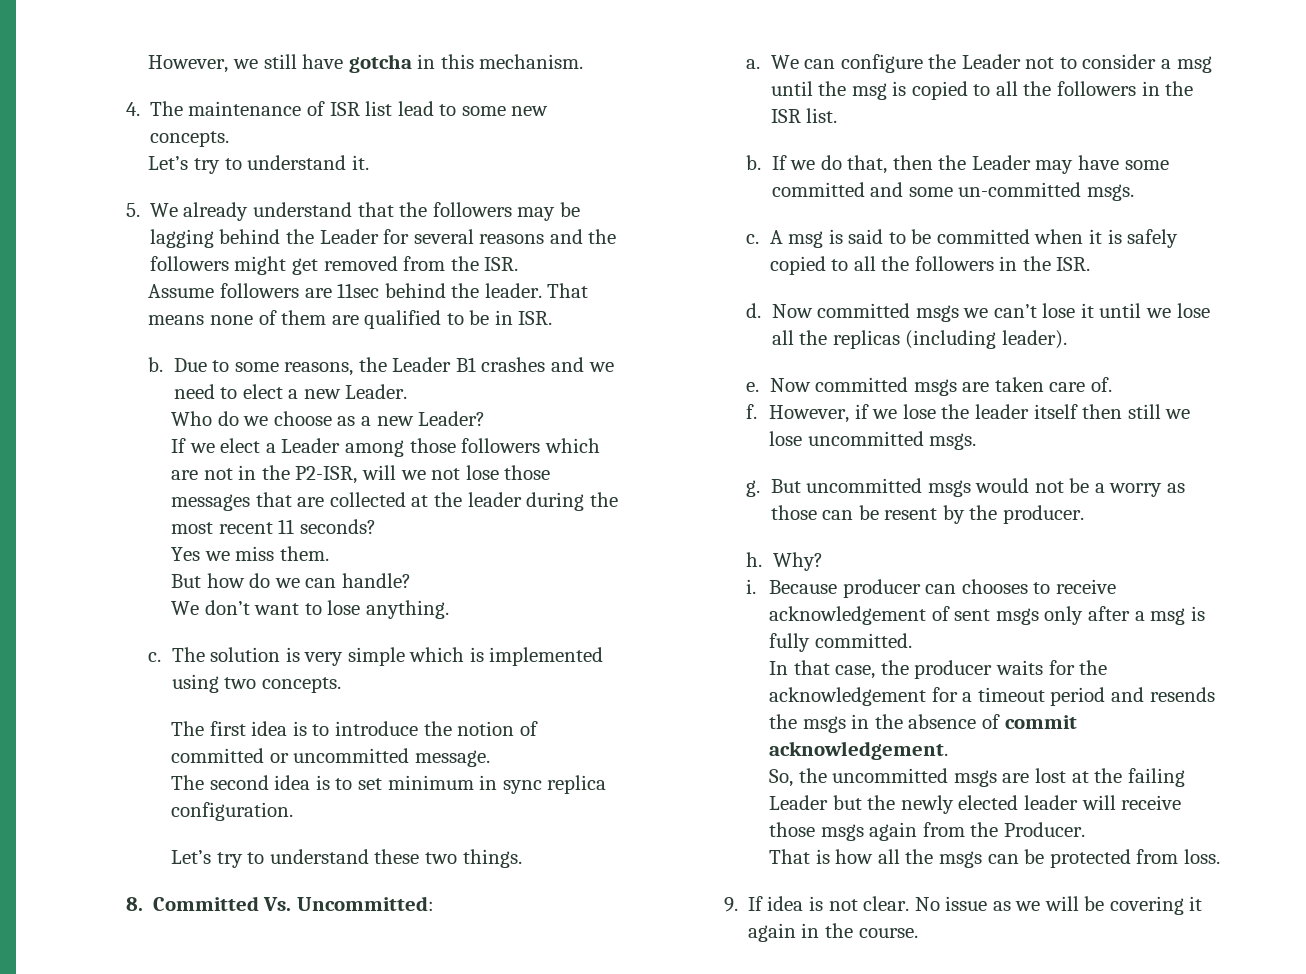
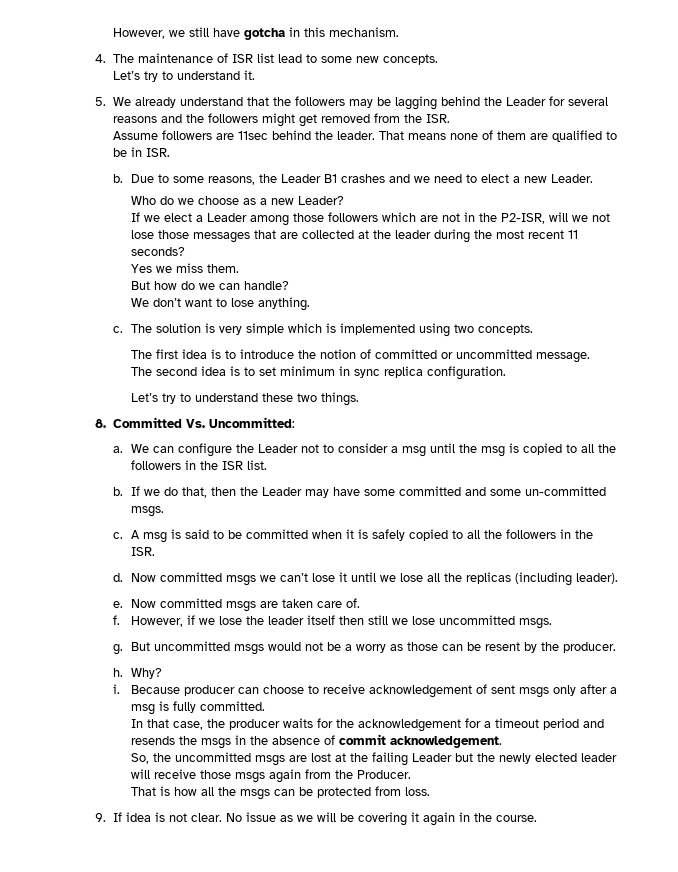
[961,579,1028,594] chooses -> [263,685,305,694] choose

